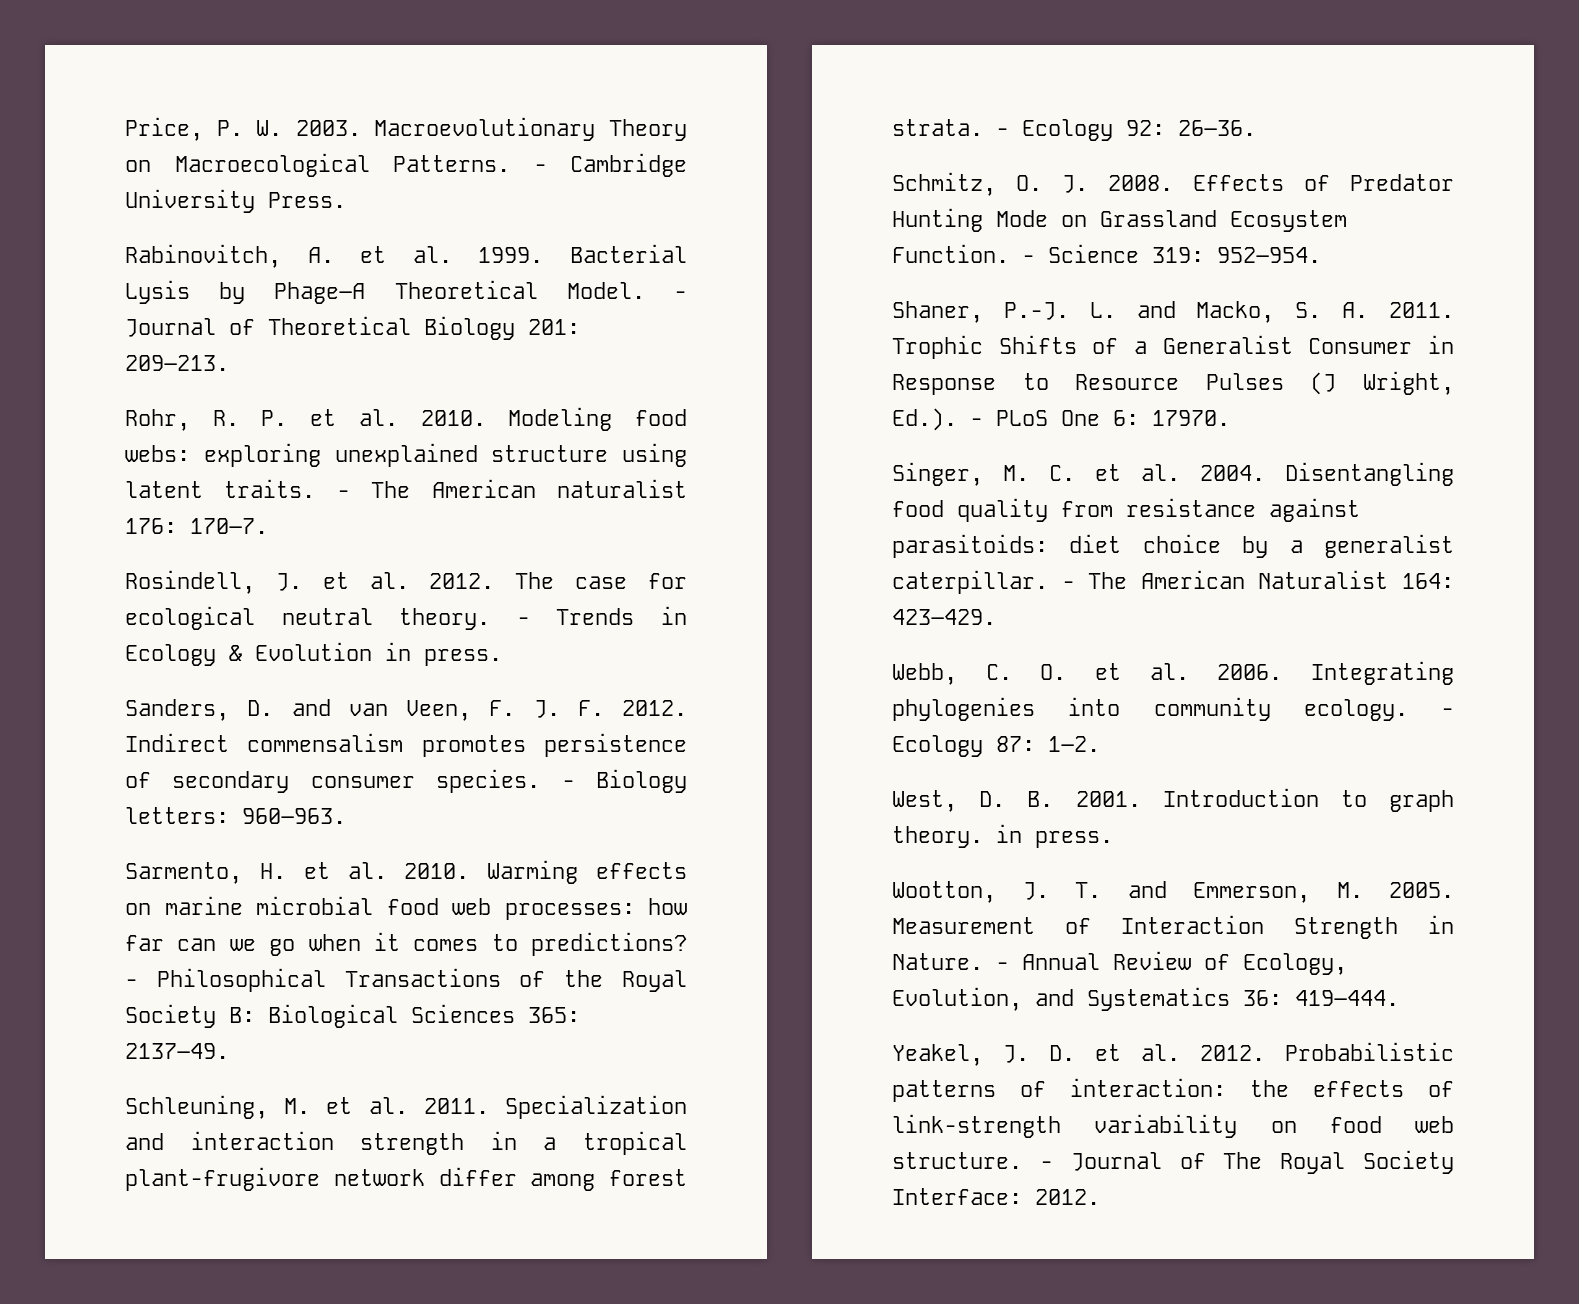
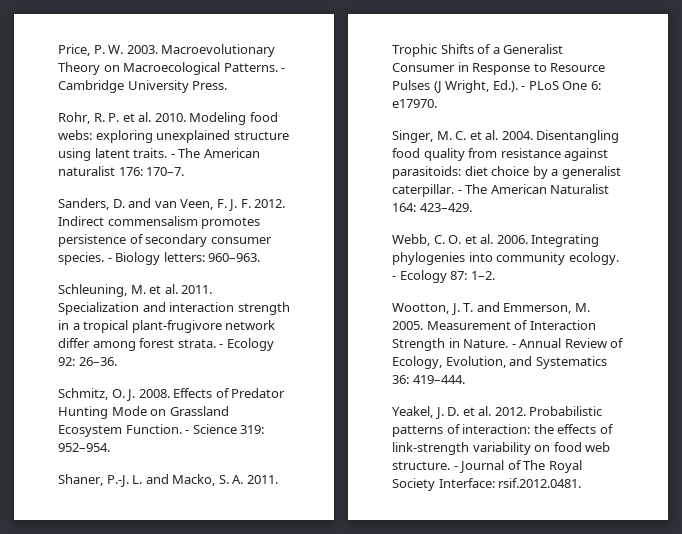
[125,244,687,268] [125,280,687,304] [125,316,580,340] [125,355,229,371] // Rabinovitch, A. et al. 1999. Bacterial Lysis by Phage–A Theoretical Model. - Journal of Theoretical Biology 201: 209–213. -> (228, 85) none
[125,570,687,594] [125,606,687,630] [125,642,502,666] // Rosindell, J. et al. 2012. The case for ecological neutral theory. - Trends in Ecology & Evolution in press. -> (185, 171) none
[125,860,687,884] [125,896,687,920] [125,932,687,956] [125,968,687,992] [125,1004,580,1028] [125,1043,229,1059] // Sarmento, H. et al. 2010. Warming effects on marine microbial food web processes: how far can we go when it comes to predictions? - Philosophical Transactions of the Royal Society B: Biological Sciences 365: 2137–49. -> (261, 257) none
[1152,410,1230,426] 17970. -> [392,99,437,108] e17970.
[892,788,1454,812] [892,824,1113,848] // West, D. B. 2001. Introduction to graph theory. in press. -> (495, 275) none
[1035,1189,1100,1205] 2012. -> [498,478,582,488] rsif.2012.0481.

